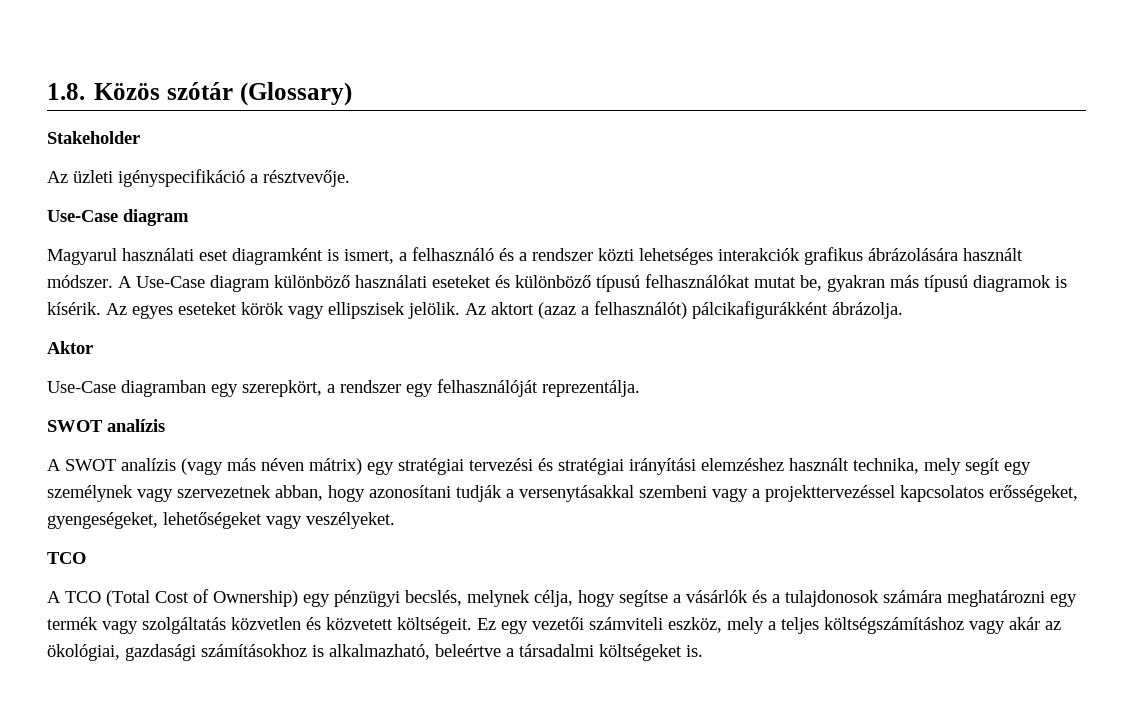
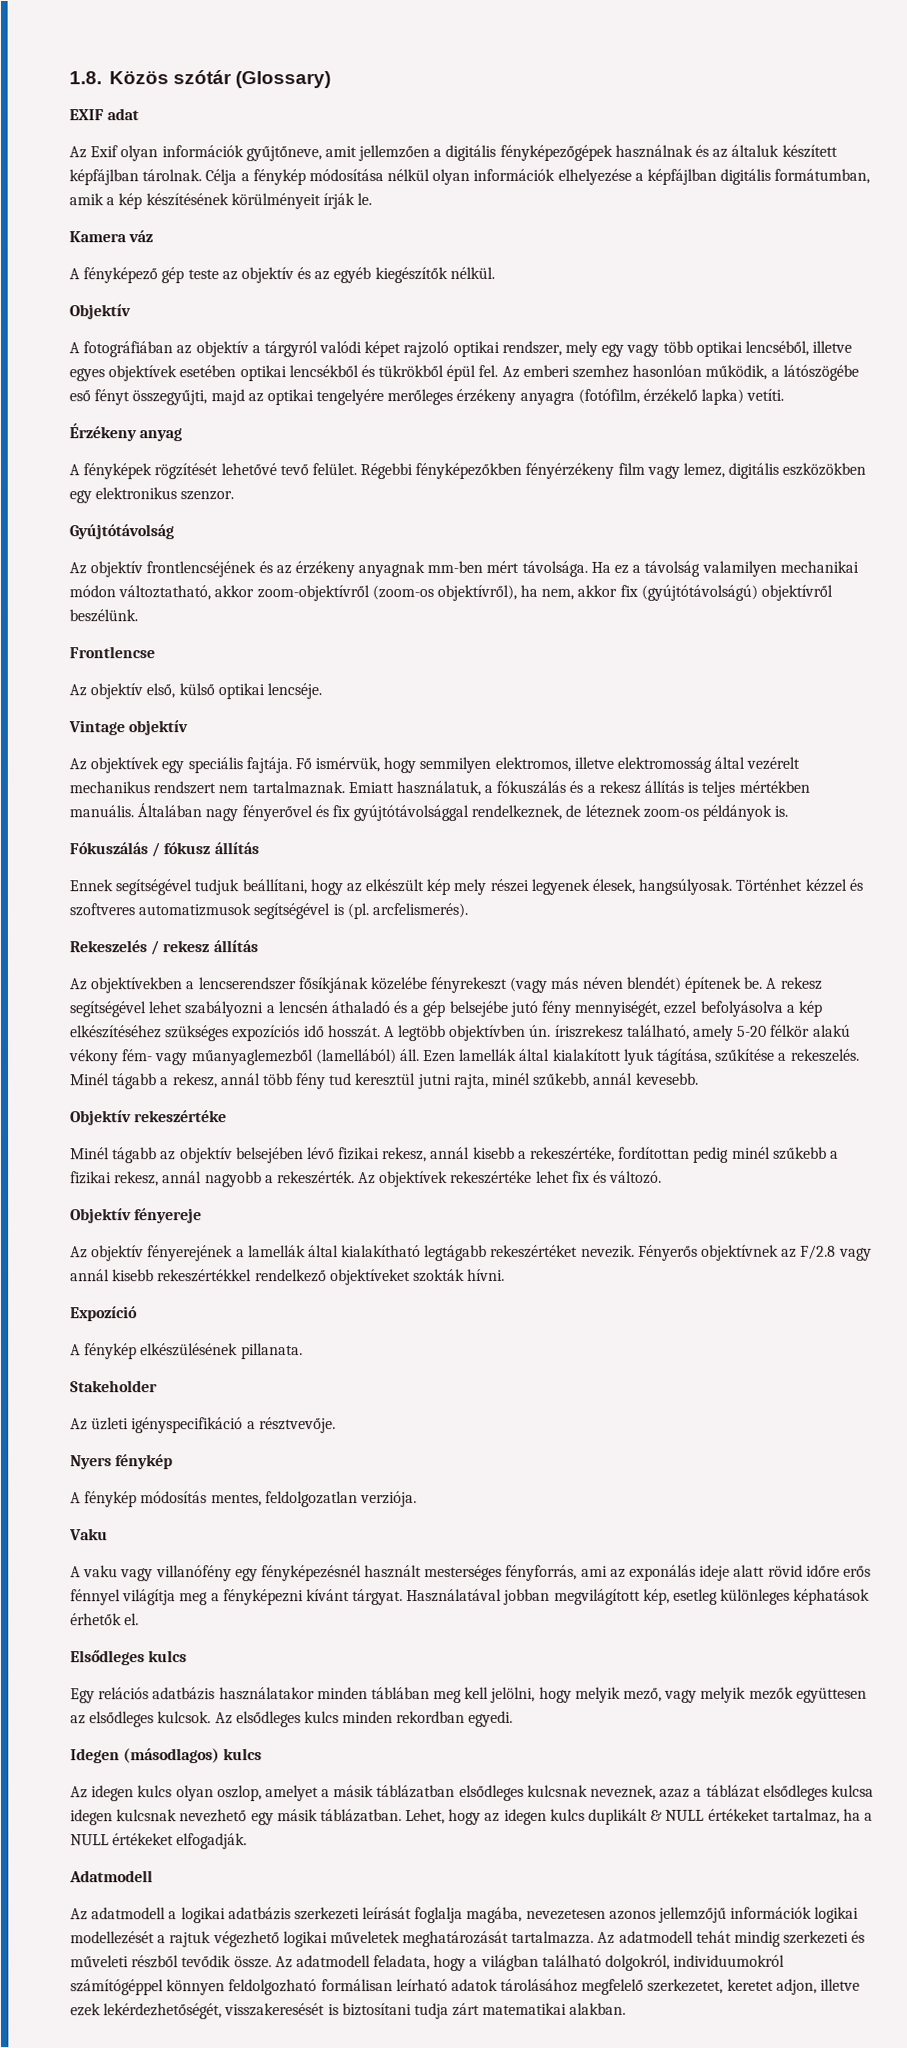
(352, 94) none -> [69,108,140,121] [69,144,838,162] [69,168,871,186] [69,193,373,210] [69,230,154,243] [69,266,495,284] [69,304,131,320] [69,340,853,358] [69,364,859,382] [69,388,785,406] [69,423,183,442] [69,462,867,480] [69,487,235,504] [69,524,174,540] [69,560,859,578] [69,584,834,602] [69,609,138,623] [69,646,155,659] [69,683,322,700] [68,720,189,736] [69,756,801,774] [69,780,810,797] [69,803,789,822] [69,842,259,858] [69,878,863,896] [69,902,468,920] [69,940,258,956] [69,976,822,994] [69,1000,822,1018] [70,1024,851,1042] [69,1048,860,1066] [70,1072,699,1090] [70,1110,228,1126] [70,1146,839,1164] [70,1170,663,1188] [70,1208,203,1224] [70,1244,872,1262] [70,1268,506,1286] [70,1306,138,1322] [70,1343,303,1360] // EXIF adat // Az Exif olyan információk gyűjtőneve, amit jellemzően a digitális fényképezőgépek használnak és az általuk készített képfájlban tárolnak. Célja a fénykép módosítása nélkül olyan információk elhelyezése a képfájlban digitális formátumban, amik a kép készítésének körülményeit írják le. // Kamera váz // A fényképező gép teste az objektív és az egyéb kiegészítők nélkül. // Objektív // A fotográfiában az objektív a tárgyról valódi képet rajzoló optikai rendszer, mely egy vagy több optikai lencséből, illetve egyes objektívek esetében optikai lencsékből és tükrökből épül fel. Az emberi szemhez hasonlóan működik, a látószögébe eső fényt összegyűjti, majd az optikai tengelyére merőleges érzékeny anyagra (fotófilm, érzékelő lapka) vetíti. // Érzékeny anyag // A fényképek rögzítését lehetővé tevő felület. Régebbi fényképezőkben fényérzékeny film vagy lemez, digitális eszközökben egy elektronikus szenzor. // Gyújtótávolság // Az objektív frontlencséjének és az érzékeny anyagnak mm-ben mért távolsága. Ha ez a távolság valamilyen mechanikai módon változtatható, akkor zoom-objektívről (zoom-os objektívről), ha nem, akkor fix (gyújtótávolságú) objektívről beszélünk. // Frontlencse // Az objektív első, külső optikai lencséje. // Vintage objektív // Az objektívek egy speciális fajtája. Fő ismérvük, hogy semmilyen elektromos, illetve elektromosság által vezérelt mechanikus rendszert nem tartalmaznak. Emiatt használatuk, a fókuszálás és a rekesz állítás is teljes mértékben manuális. Általában nagy fényerővel és fix gyújtótávolsággal rendelkeznek, de léteznek zoom-os példányok is. // Fókuszálás / fókusz állítás // Ennek segítségével tudjuk beállítani, hogy az elkészült kép mely részei legyenek élesek, hangsúlyosak. Történhet kézzel és szoftveres automatizmusok segítségével is (pl. arcfelismerés). // Rekeszelés / rekesz állítás // Az objektívekben a lencserendszer fősíkjának közelébe fényrekeszt (vagy más néven blendét) építenek be. A rekesz segítségével lehet szabályozni a lencsén áthaladó és a gép belsejébe jutó fény mennyiségét, ezzel befolyásolva a kép elkészítéséhez szükséges expozíciós idő hosszát. A legtöbb objektívben ún. íriszrekesz található, amely 5-20 félkör alakú vékony fém- vagy műanyaglemezből (lamellából) áll. Ezen lamellák által kialakított lyuk tágítása, szűkítése a rekeszelés. Minél tágabb a rekesz, annál több fény tud keresztül jutni rajta, minél szűkebb, annál kevesebb. // Objektív rekeszértéke // Minél tágabb az objektív belsejében lévő fizikai rekesz, annál kisebb a rekeszértéke, fordítottan pedig minél szűkebb a fizikai rekesz, annál nagyobb a rekeszérték. Az objektívek rekeszértéke lehet fix és változó. // Objektív fényereje // Az objektív fényerejének a lamellák által kialakítható legtágabb rekeszértéket nevezik. Fényerős objektívnek az F/2.8 vagy annál kisebb rekeszértékkel rendelkező objektíveket szokták hívni. // Expozíció // A fénykép elkészülésének pillanata.
[47,209,189,226] [47,247,1023,265] [47,274,1067,292] [47,301,903,319] [47,341,93,354] [47,379,640,397] [47,419,165,432] [47,458,1031,475] [47,485,1078,502] [47,512,395,529] [47,552,86,564] [47,589,1077,607] [47,617,1061,634] [47,644,703,661] Use-Case diagram // Magyarul használati eset diagramként is ismert, a felhasználó és a rendszer közti lehetséges interakciók grafikus ábrázolására használt módszer. A Use-Case diagram különböző használati eseteket és különböző típusú felhasználókat mutat be, gyakran más típusú diagramok is kísérik. Az egyes eseteket körök vagy ellipszisek jelölik. Az aktort (azaz a felhasználót) pálcikafigurákként ábrázolja. // Aktor // Use-Case diagramban egy szerepkört, a rendszer egy felhasználóját reprezentálja. // SWOT analízis // A SWOT analízis (vagy más néven mátrix) egy stratégiai tervezési és stratégiai irányítási elemzéshez használt technika, mely segít egy személynek vagy szervezetnek abban, hogy azonosítani tudják a versenytásakkal szembeni vagy a projekttervezéssel kapcsolatos erősségeket, gyengeségeket, lehetőségeket vagy veszélyeket. // TCO // A TCO (Total Cost of Ownership) egy pénzügyi becslés, melynek célja, hogy segítse a vásárlók és a tulajdonosok számára meghatározni egy termék vagy szolgáltatás közvetlen és közvetett költségeit. Ez egy vezetői számviteli eszköz, mely a teljes költségszámításhoz vagy akár az ökológiai, gazdasági számításokhoz is alkalmazható, beleértve a társadalmi költségeket is. -> [70,1454,174,1470] [70,1491,417,1508] [69,1528,108,1541] [70,1564,871,1582] [70,1588,871,1606] [70,1613,140,1626] [70,1650,188,1666] [70,1686,867,1704] [70,1710,514,1728] [70,1748,263,1764] [70,1784,874,1802] [70,1808,874,1826] [70,1833,248,1850] [69,1870,153,1883] [70,1906,860,1924] [70,1930,866,1948] [70,1954,786,1972] [70,1978,861,1996] [70,2002,627,2020] Nyers fénykép // A fénykép módosítás mentes, feldolgozatlan verziója. // Vaku // A vaku vagy villanófény egy fényképezésnél használt mesterséges fényforrás, ami az exponálás ideje alatt rövid időre erős fénnyel világítja meg a fényképezni kívánt tárgyat. Használatával jobban megvilágított kép, esetleg különleges képhatások érhetők el. // Elsődleges kulcs // Egy relációs adatbázis használatakor minden táblában meg kell jelölni, hogy melyik mező, vagy melyik mezők együttesen az elsődleges kulcsok. Az elsődleges kulcs minden rekordban egyedi. // Idegen (másodlagos) kulcs // Az idegen kulcs olyan oszlop, amelyet a másik táblázatban elsődleges kulcsnak neveznek, azaz a táblázat elsődleges kulcsa idegen kulcsnak nevezhető egy másik táblázatban. Lehet, hogy az idegen kulcs duplikált & NULL értékeket tartalmaz, ha a NULL értékeket elfogadják. // Adatmodell // Az adatmodell a logikai adatbázis szerkezeti leírását foglalja magába, nevezetesen azonos jellemzőjű információk logikai modellezését a rajtuk végezhető logikai műveletek meghatározását tartalmazza. Az adatmodell tehát mindig szerkezeti és műveleti részből tevődik össze. Az adatmodell feladata, hogy a világban található dolgokról, individuumokról számítógéppel könnyen feldolgozható formálisan leírható adatok tárolásához megfelelő szerkezetet, keretet adjon, illetve ezek lekérdezhetőségét, visszakeresését is biztosítani tudja zárt matematikai alakban.

